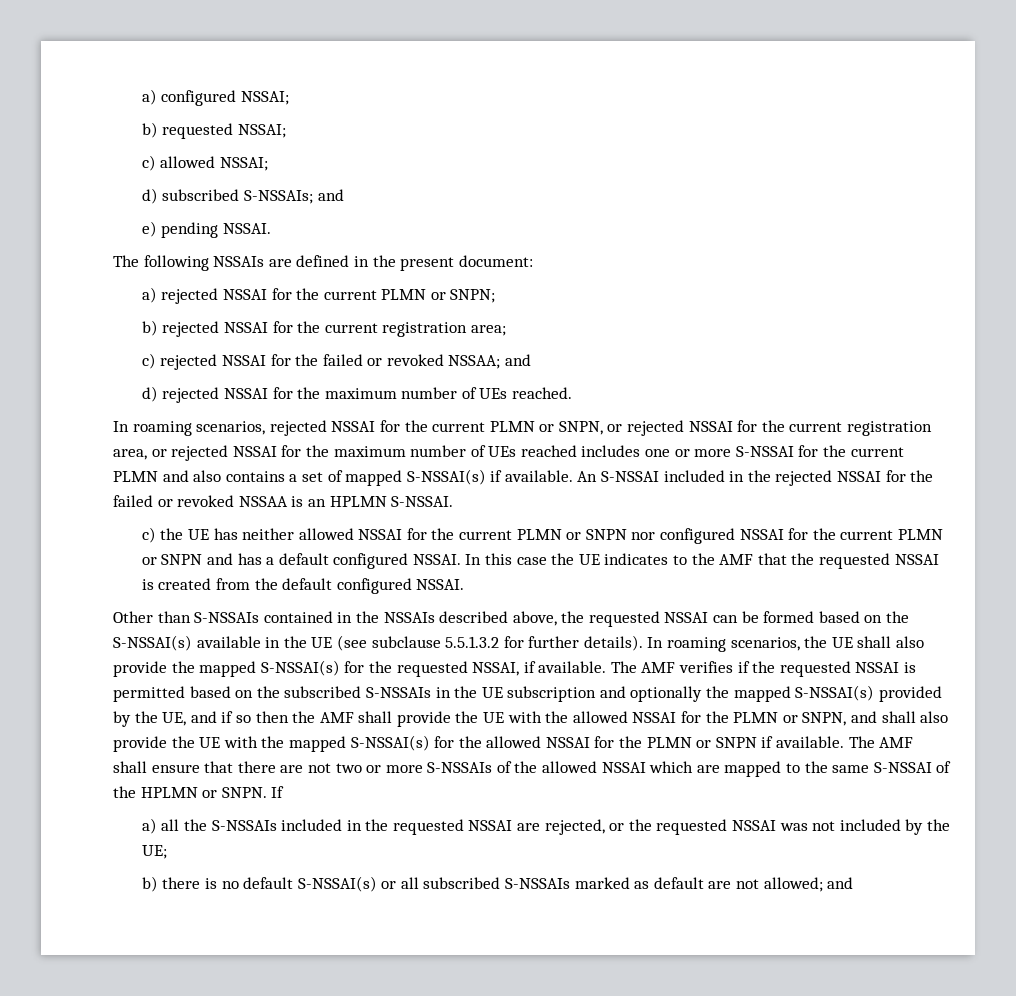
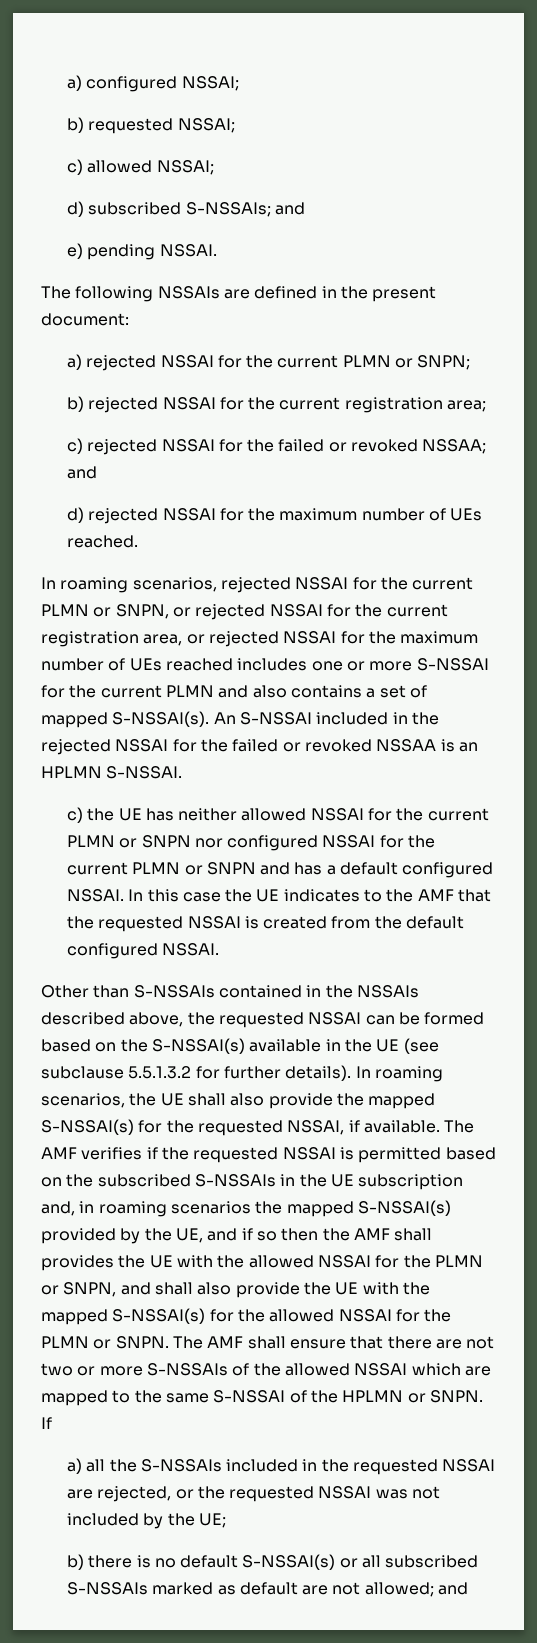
[406,469,573,485] S-NSSAI(s) if available. -> [112,711,210,727] S-NSSAI(s).
[599,686,703,702] and optionally -> [41,1201,251,1217] and, in roaming scenarios
[396,711,451,727] provide -> [41,1255,114,1271] provides
[715,736,845,748] SNPN if available. -> [115,1336,169,1349] SNPN.

